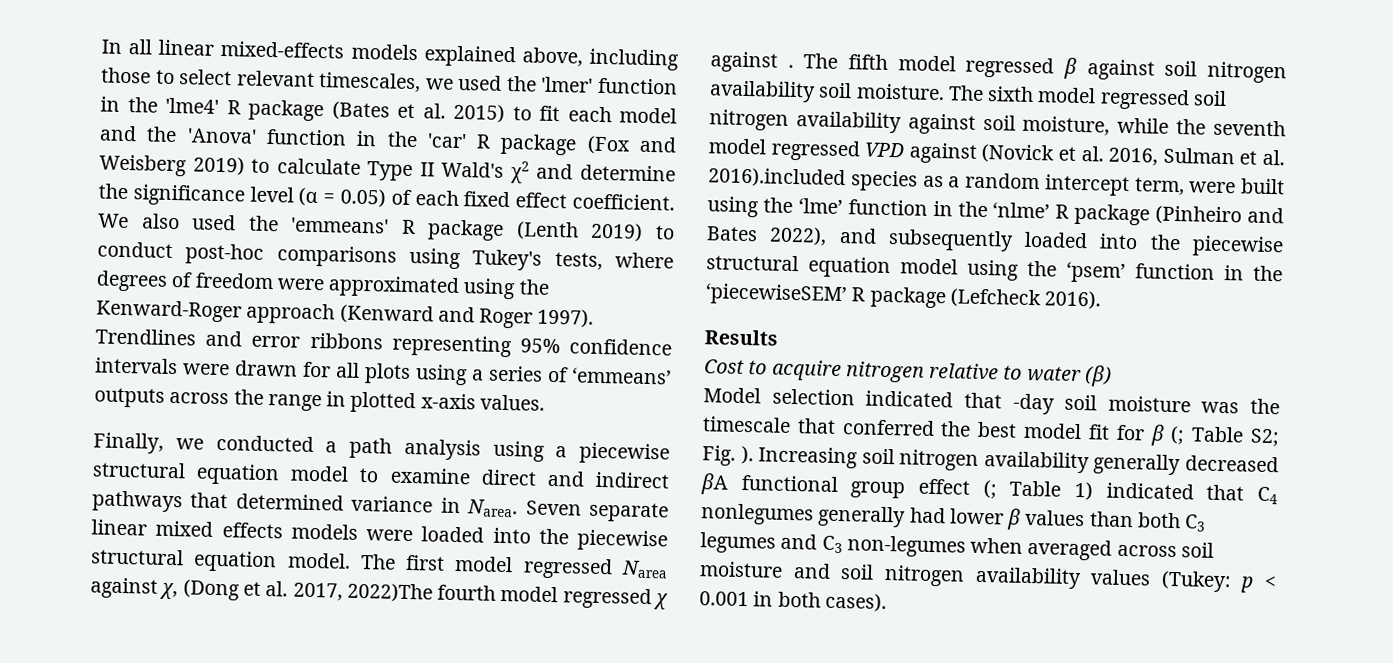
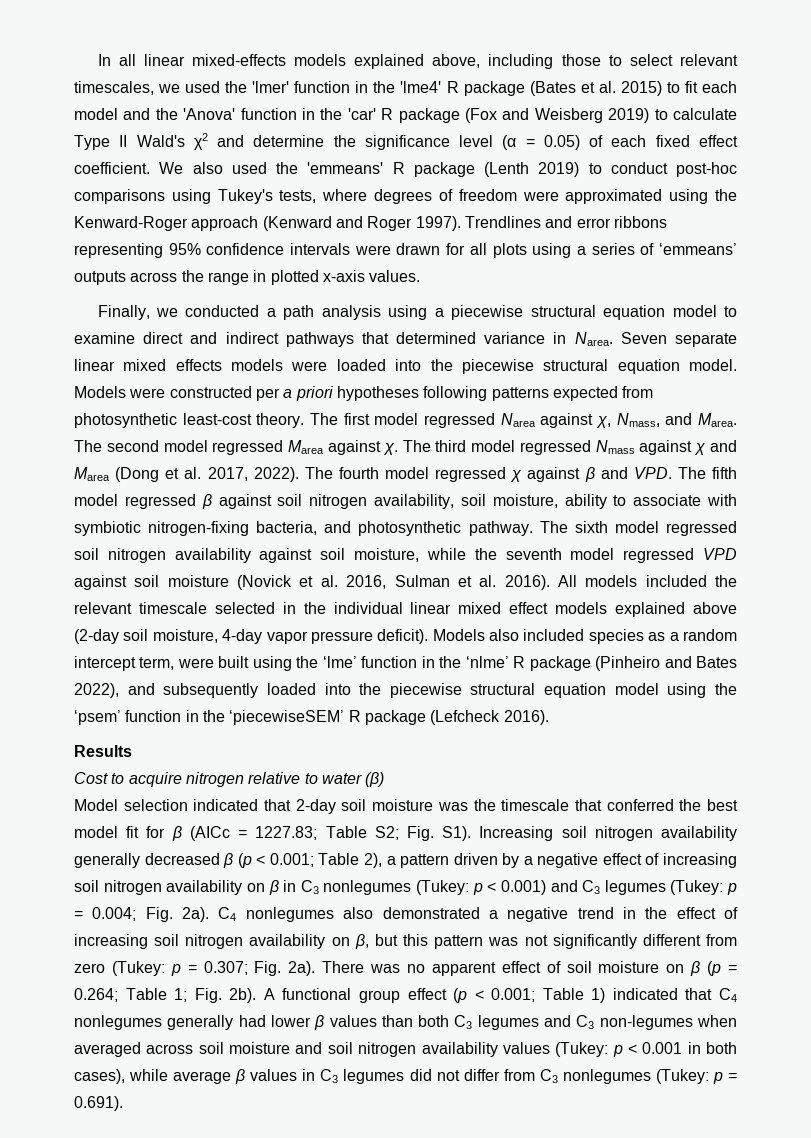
(351, 560) none -> [74,386,654,401] [74,413,305,428] Models were constructed per a priori hypotheses following patterns expected from photosynthetic least-cost theory.
(179, 591) none -> [616,413,737,427] [74,440,738,455] [74,467,110,481] Nmass, and Marea. The second model regressed Marea against χ. The third model regressed Nmass against χ and Marea
[346,582,433,603] 2022)The -> [253,467,333,482] 2022). The
[787,64,794,68] . -> [584,467,672,482] β and VPD.
[709,80,945,103] availability soil moisture. -> [374,494,738,509] [74,521,533,536] availability, soil moisture, ability to associate with symbiotic nitrogen-fixing bacteria, and photosynthetic pathway.
(977, 153) none -> [134,575,229,587] soil moisture
[708,167,846,189] 2016).included -> [504,575,737,590] [74,602,737,617] [74,629,585,644] 2016). All models included the relevant timescale selected in the individual linear mixed effect models explained above (2-day soil moisture, 4-day vapor pressure deficit). Models also included
[1012,393,1055,415] -day -> [295,799,336,814] 2-day
[1170,425,1186,446] (; -> [189,826,318,841] (AICc = 1227.83;
[740,445,754,465] ). -> [442,826,472,841] S1).
[700,473,997,500] βA functional group effect (; -> [223,853,737,868] [74,880,737,895] [74,907,738,922] [74,934,737,949] [74,961,738,976] [74,988,536,1003] β (p < 0.001; Table 2), a pattern driven by a negative effect of increasing soil nitrogen availability on β in C3 nonlegumes (Tukey: p < 0.001) and C3 legumes (Tukey: p = 0.004; Fig. 2a). C4 nonlegumes also demonstrated a negative trend in the effect of increasing soil nitrogen availability on β, but this pattern was not significantly different from zero (Tukey: p = 0.307; Fig. 2a). There was no apparent effect of soil moisture on β (p = 0.264; Table 1; Fig. 2b). A functional group effect (p < 0.001;
[824,592,887,613] cases). -> [74,1069,737,1084] [74,1096,123,1111] cases), while average β values in C3 legumes did not differ from C3 nonlegumes (Tukey: p = 0.691).

